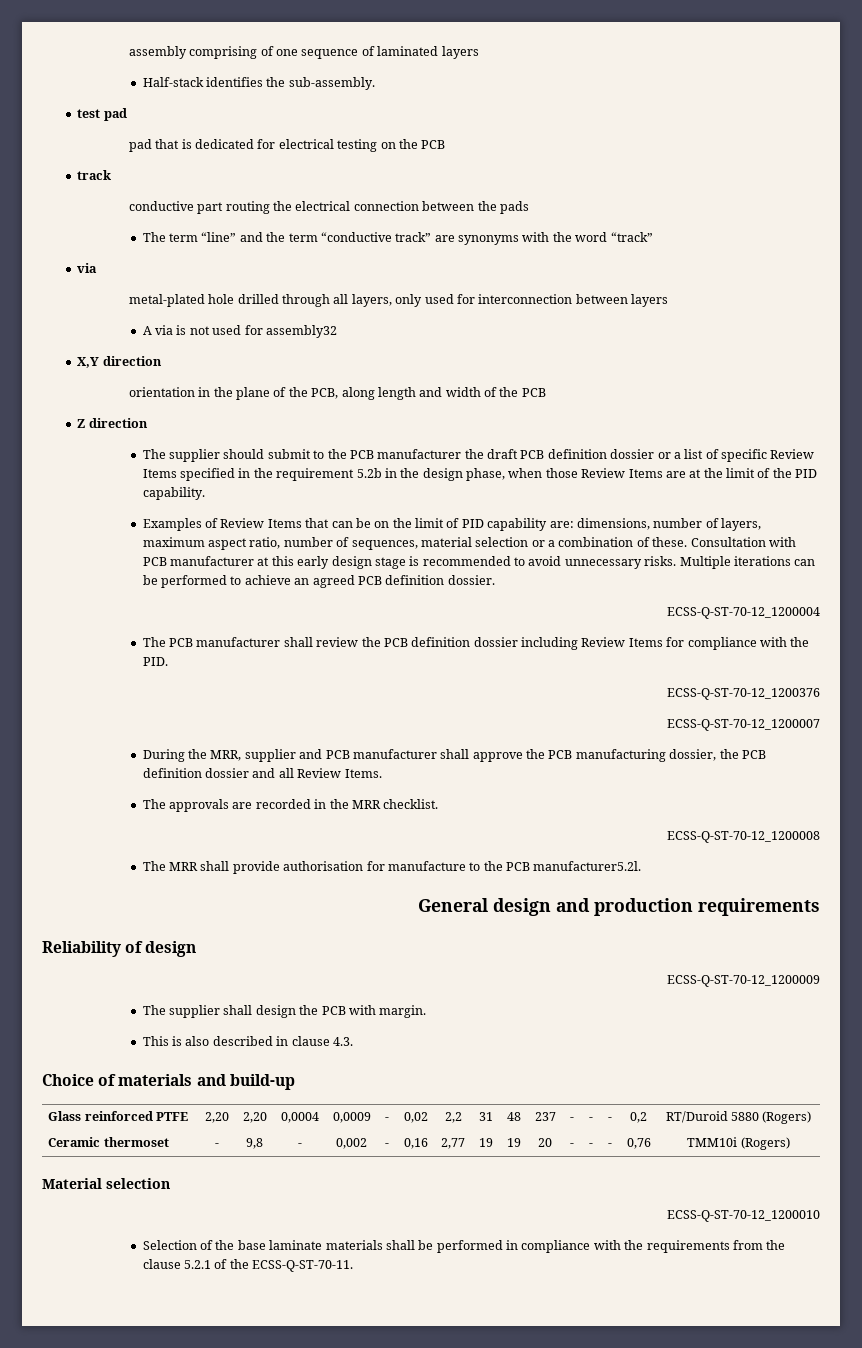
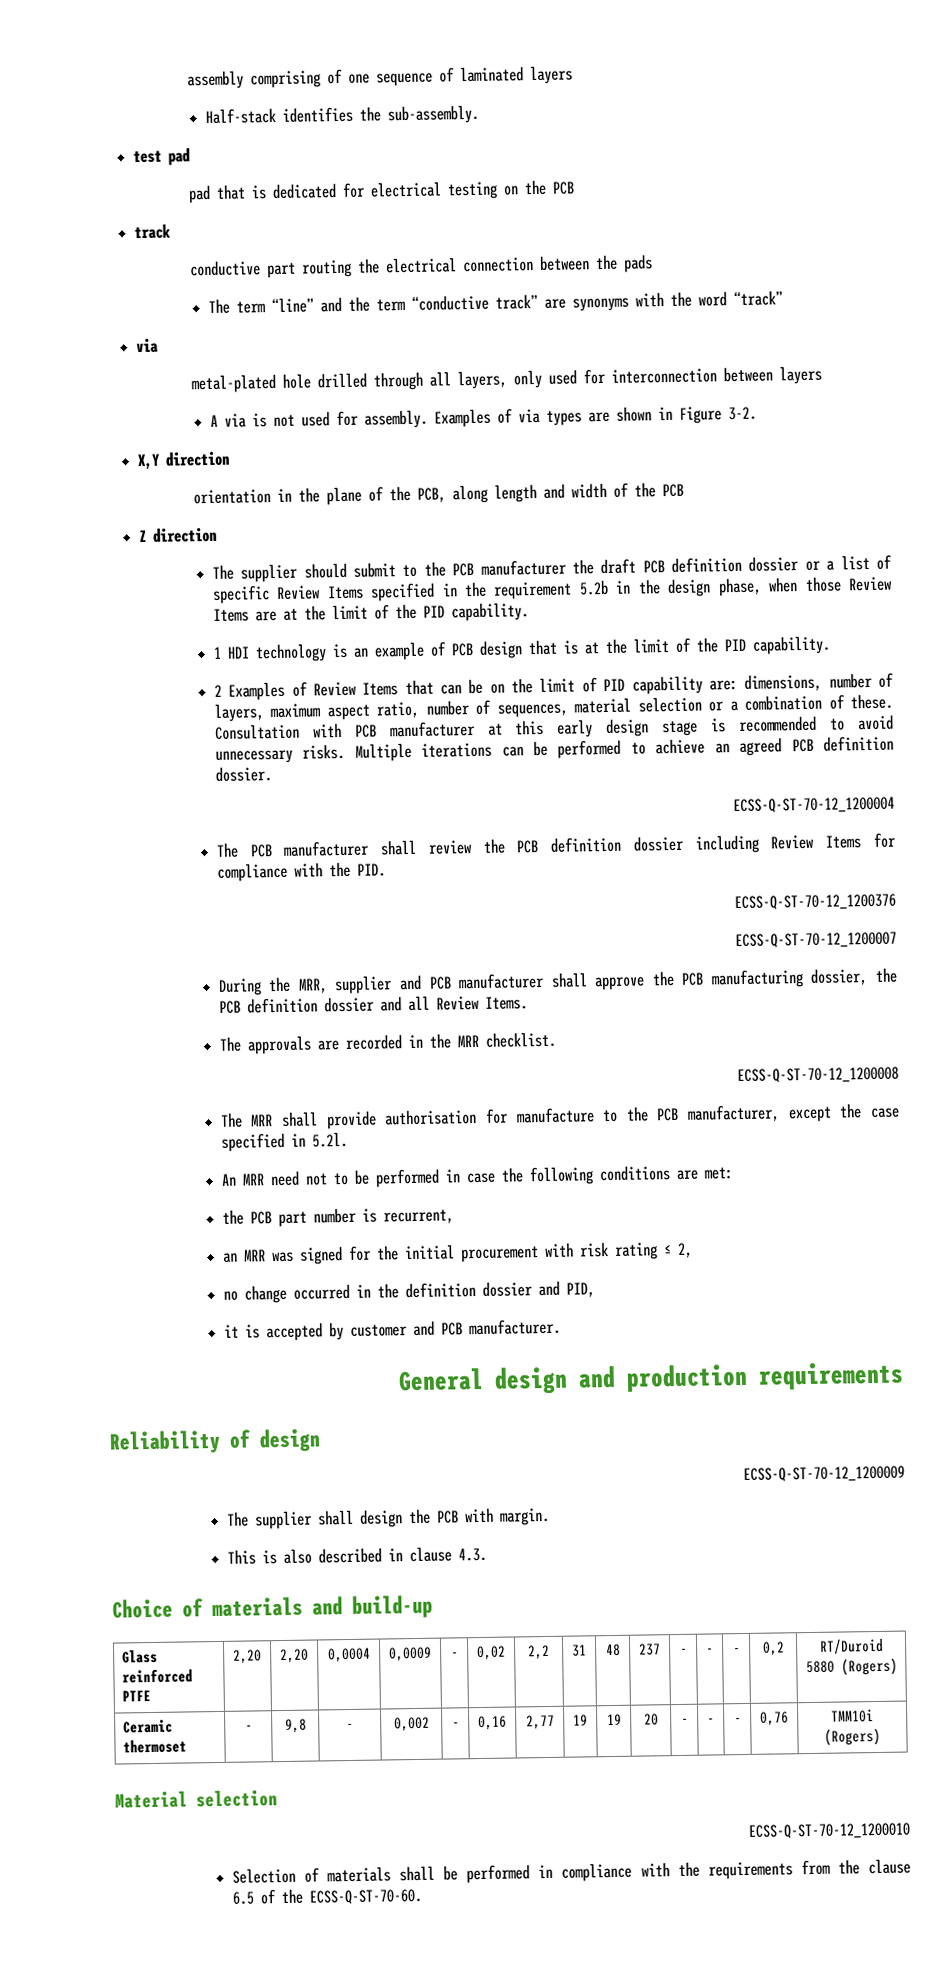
[265,325,337,338] assembly32 -> [363,406,757,429] assembly. Examples of via types are shown in Figure 3-2.
(205, 493) none -> [212,635,831,663] [213,684,222,697] 1 HDI technology is an example of PCB design that is at the limit of the PID capability. // 2
[533,861,642,871] manufacturer5.2l. -> [687,1103,900,1123] [220,1131,348,1152] [220,1165,733,1188] [221,1207,454,1228] [222,1242,693,1265] [222,1280,595,1304] [223,1318,561,1342] manufacturer, except the case specified in 5.2l. // An MRR need not to be performed in case the following conditions are met: // the PCB part number is recurrent, // an MRR was signed for the initial procurement with risk rating ≤ 2, // no change occurred in the definition dossier and PID, // it is accepted by customer and PCB manufacturer.
[215,1240,323,1250] the base laminate -> (320, 1875) none
[183,1259,354,1272] 5.2.1 of the ECSS-Q-ST-70-11. -> [231,1888,422,1905] 6.5 of the ECSS-Q-ST-70-60.

